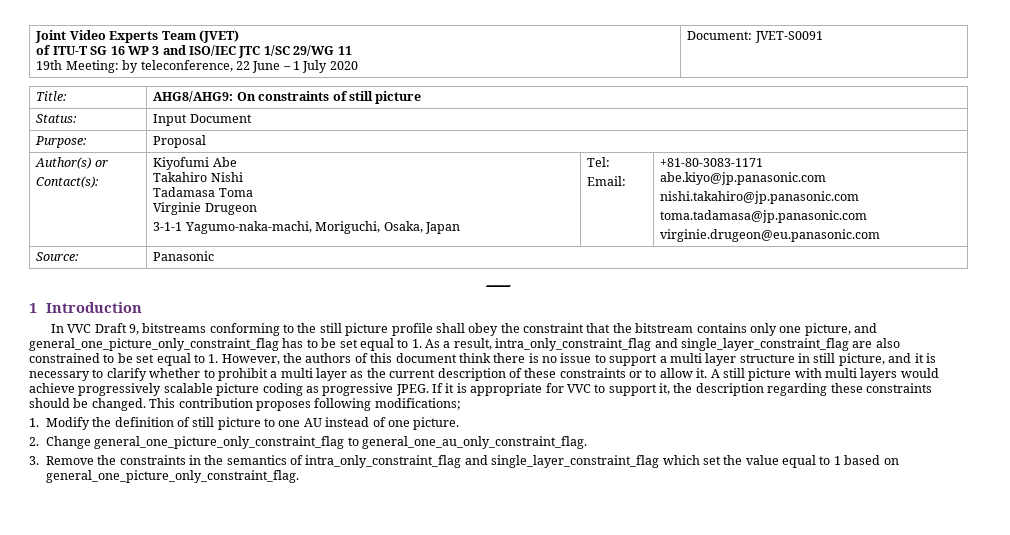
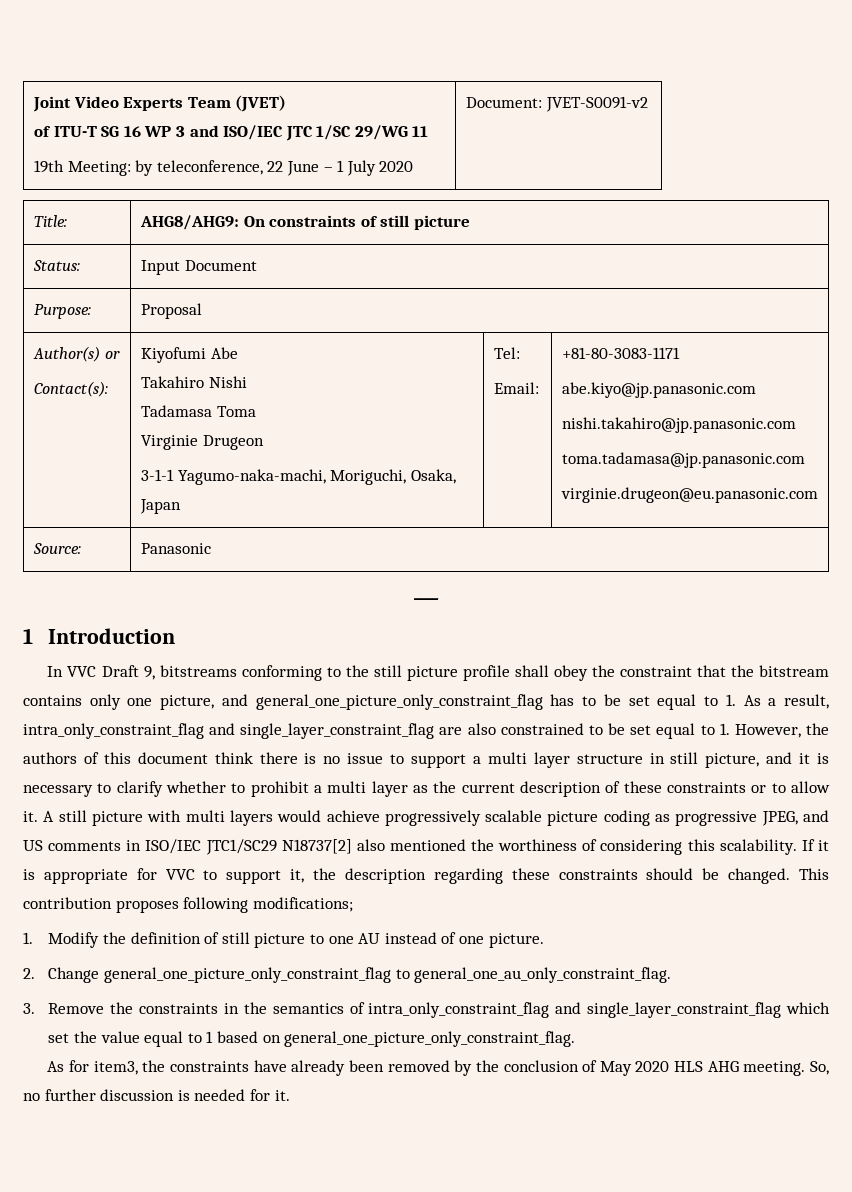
[754,31,823,43] JVET-S0091 -> [545,96,648,112] JVET-S0091-v2
[395,384,429,396] JPEG. -> [761,810,829,826] [23,839,797,855] JPEG, and US comments in ISO/IEC JTC1/SC29 N18737[2] also mentioned the worthiness of considering this scalability.
(299, 476) none -> [47,1060,829,1076] [23,1089,290,1101] // As for item3, the constraints have already been removed by the conclusion of May 2020 HLS AHG meeting. So, no further discussion is needed for it.

